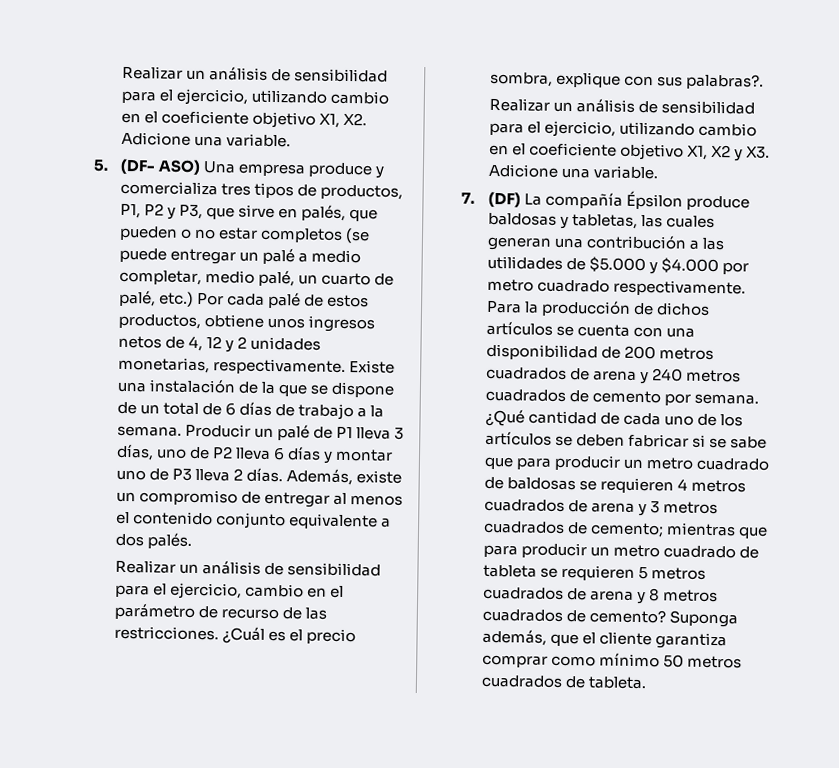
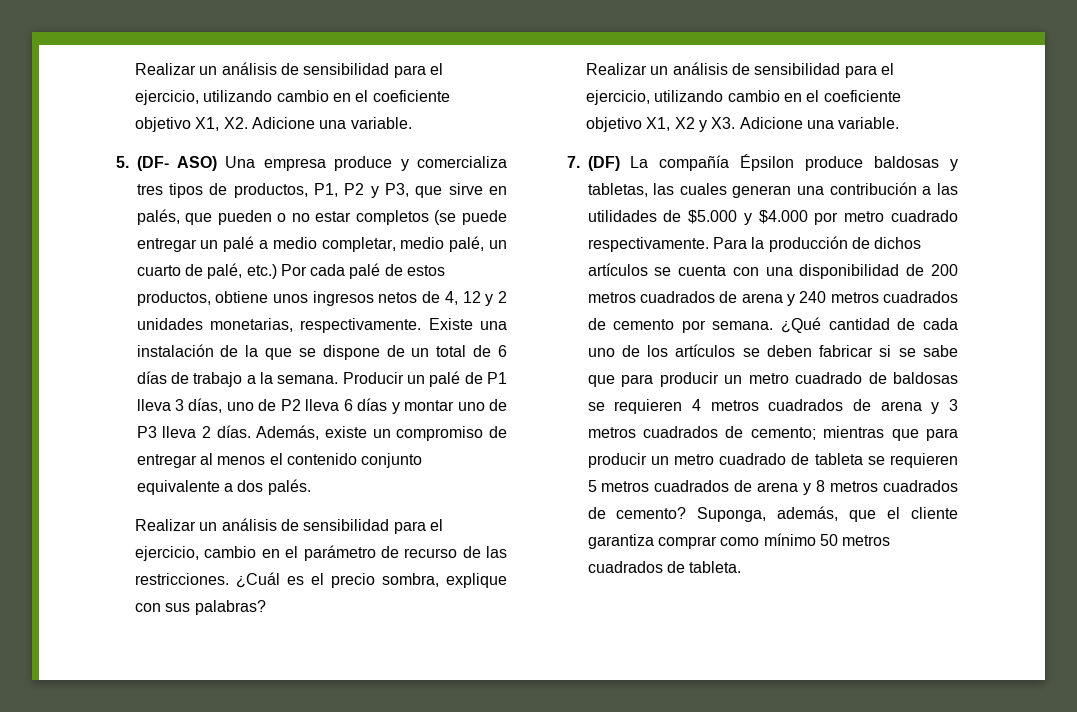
[685,73,764,90] palabras?. -> [194,600,266,615] palabras?
[668,610,738,628] Suponga -> [697,507,767,522] Suponga,

